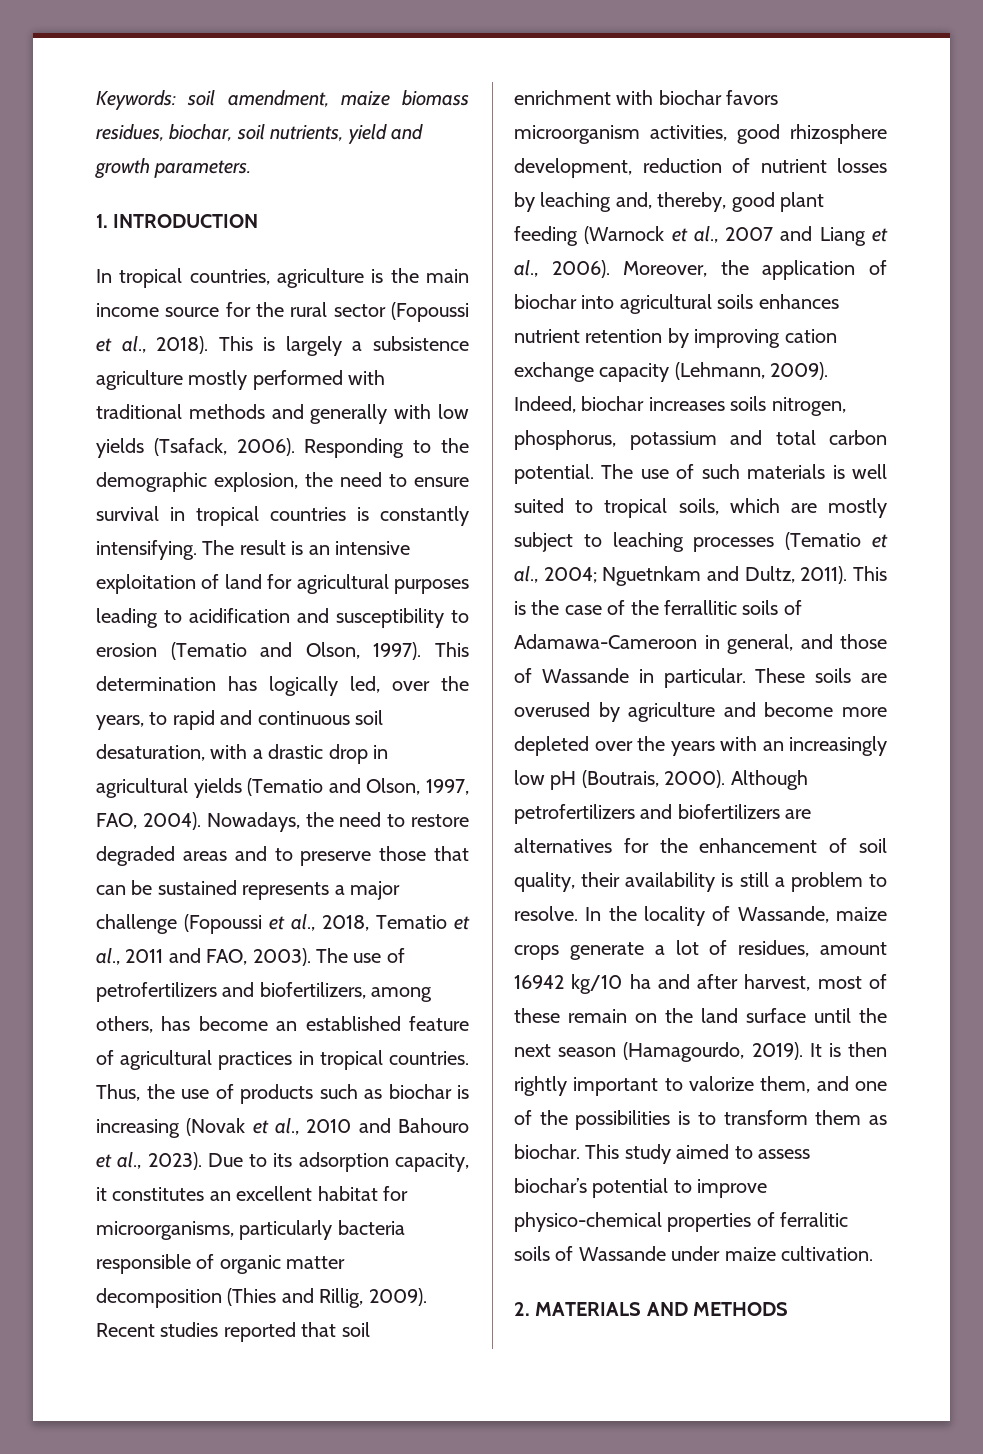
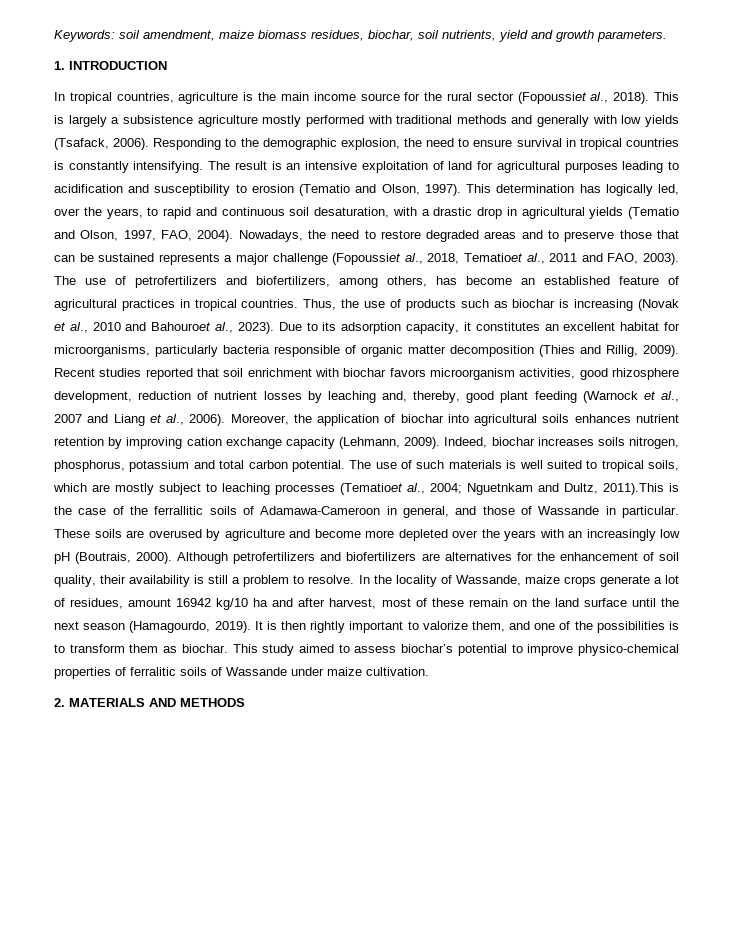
[391,302,470,322] [96,338,112,352] (Fopoussi et -> [517,92,587,104] (Fopoussiet
[184,914,470,934] (Fopoussi et al., 2018, Tematio et -> [332,253,524,265] (Fopoussiet al., 2018, Tematioet
[398,1118,469,1133] [96,1154,112,1168] Bahouro et -> [151,322,212,331] Bahouroet
[785,532,888,550] (Tematio et -> [340,483,403,495] (Tematioet
[800,566,887,584] 2011). This -> [603,483,664,495] 2011).This

